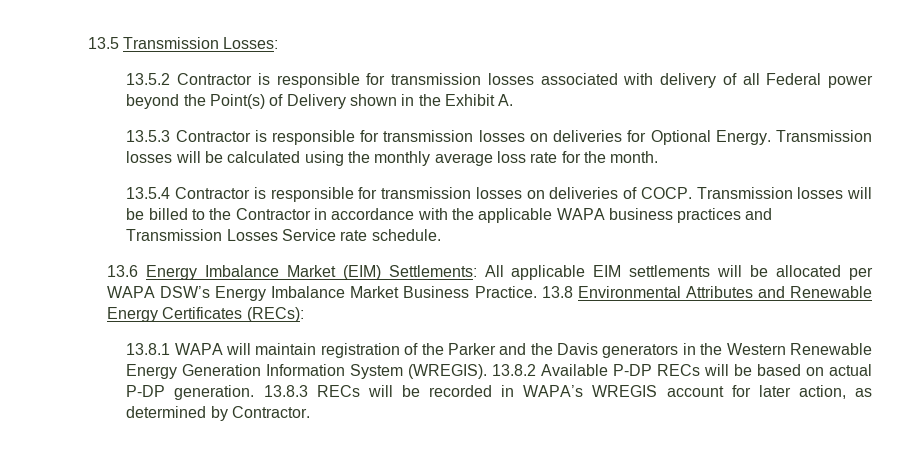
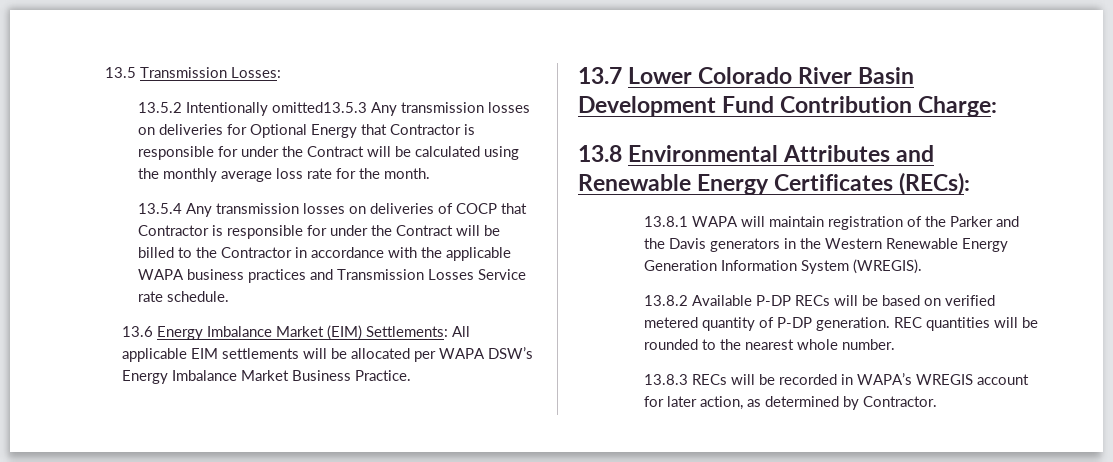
[177,73,873,88] [126,94,514,109] [126,130,380,145] Contractor is responsible for transmission losses associated with delivery of all Federal power beyond the Point(s) of Delivery shown in the Exhibit A. // 13.5.3 Contractor is responsible for -> [186,102,398,116] Intentionally omitted13.5.3 Any
[715,130,872,145] [126,151,173,163] Energy. Transmission losses -> [311,124,476,138] [138,146,365,160] Energy that Contractor is responsible for under the Contract
[175,187,378,202] Contractor is responsible for -> [186,203,213,217] Any
[640,187,844,199] COCP. Transmission losses -> [456,203,528,214] [138,225,454,239] COCP that Contractor is responsible for under the Contract
(537, 292) none -> [578,67,915,84] [578,96,998,117] // 13.7 Lower Colorado River Basin Development Fund Contribution Charge: //
(488, 371) none -> (923, 266) //
[828,364,872,376] [126,385,255,400] actual P-DP generation. -> [945,295,996,306] [644,317,1039,331] [644,339,896,350] verified metered quantity of P-DP generation. REC quantities will be rounded to the nearest whole number. //

